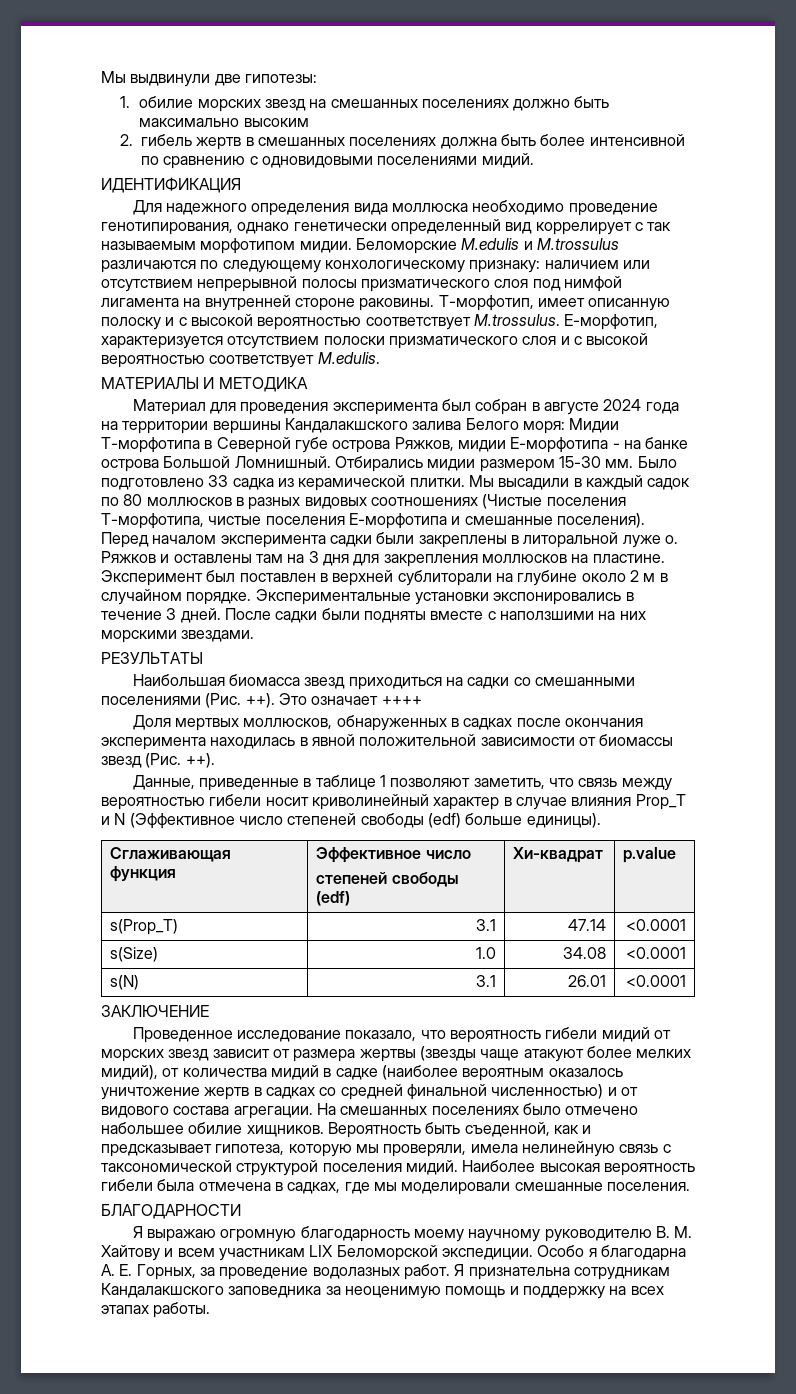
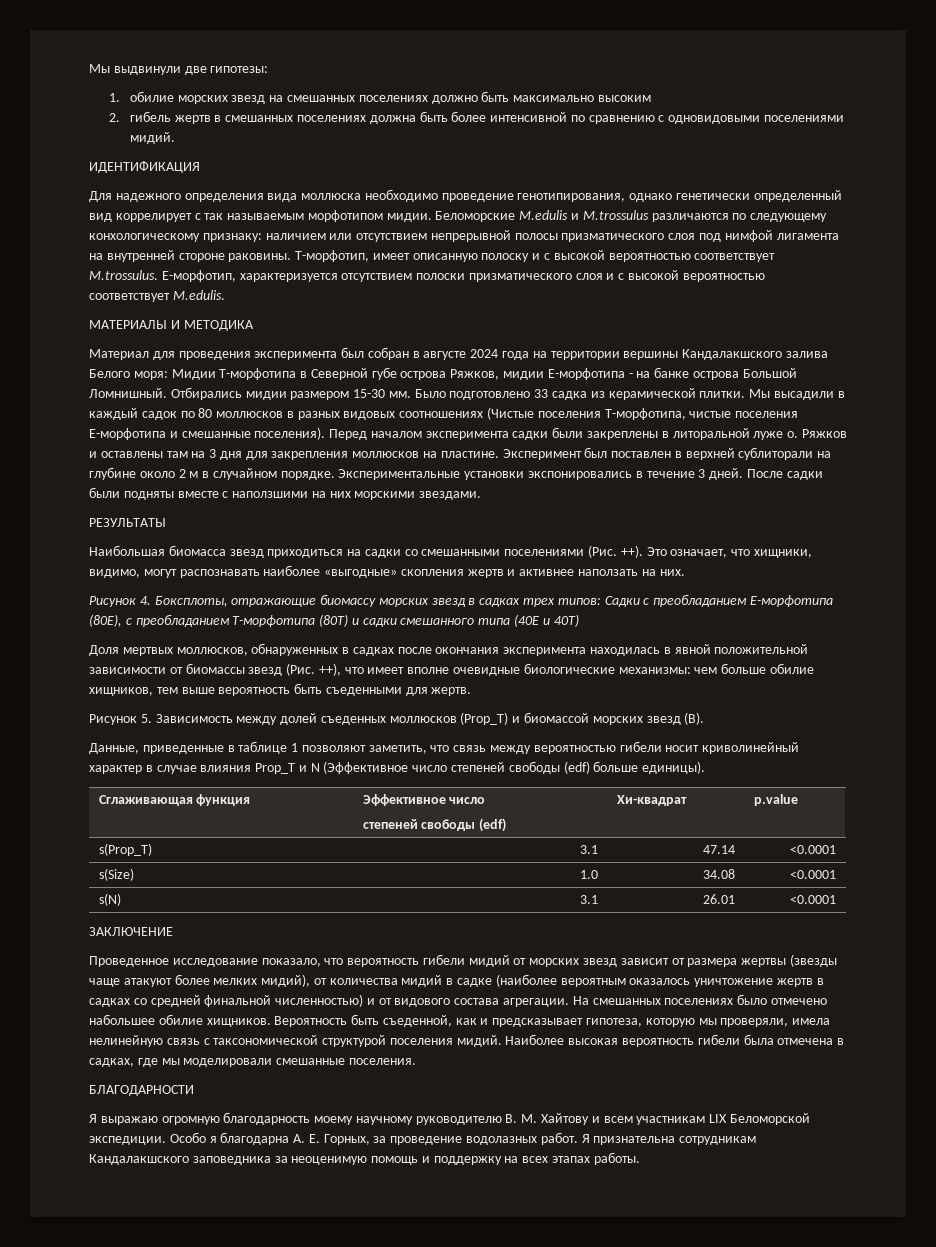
[311,696,422,705] означает ++++ -> [670,549,812,558] [89,565,685,578] [89,594,833,607] [89,614,579,627] означает, что хищники, видимо, могут распознавать наиболее «выгодные» скопления жертв и активнее наползать на них. // Рисунок 4. Боксплоты, отражающие биомассу морских звезд в садках трех типов: Садки с преобладанием Е-морфотипа (80Е), с преобладанием Т-морфотипа (80Т) и садки смешанного типа (40Е и 40Т)
[185,753,215,768] ++). -> [318,663,814,676] [89,683,472,696] [89,712,705,725] ++), что имеет вполне очевидные биологические механизмы: чем больше обилие хищников, тем выше вероятность быть съеденными для жертв. // Рисунок 5. Зависимость между долей съеденных моллюсков (Prop_T) и биомассой морских звезд (B).

